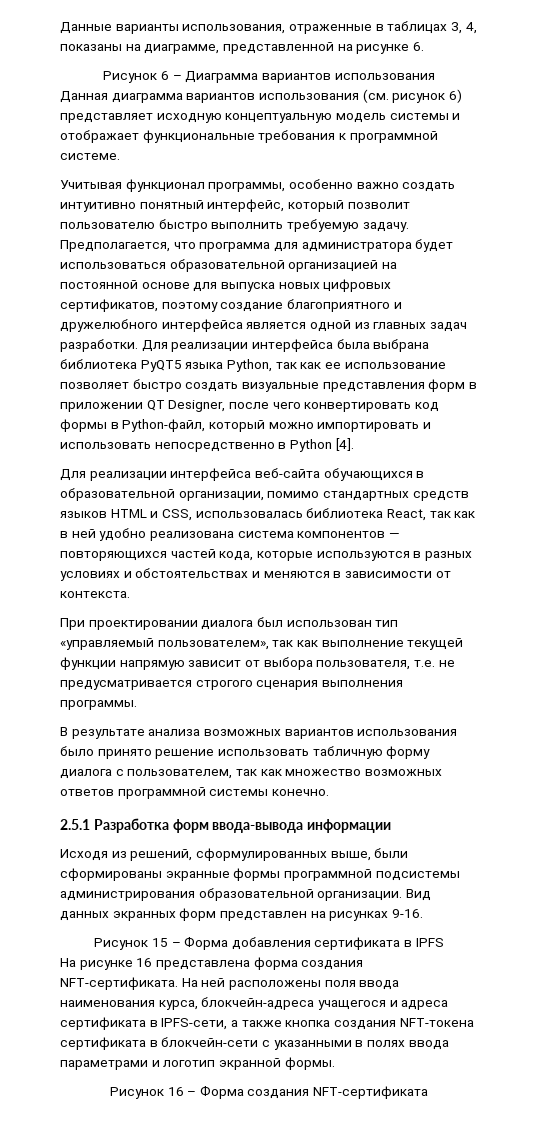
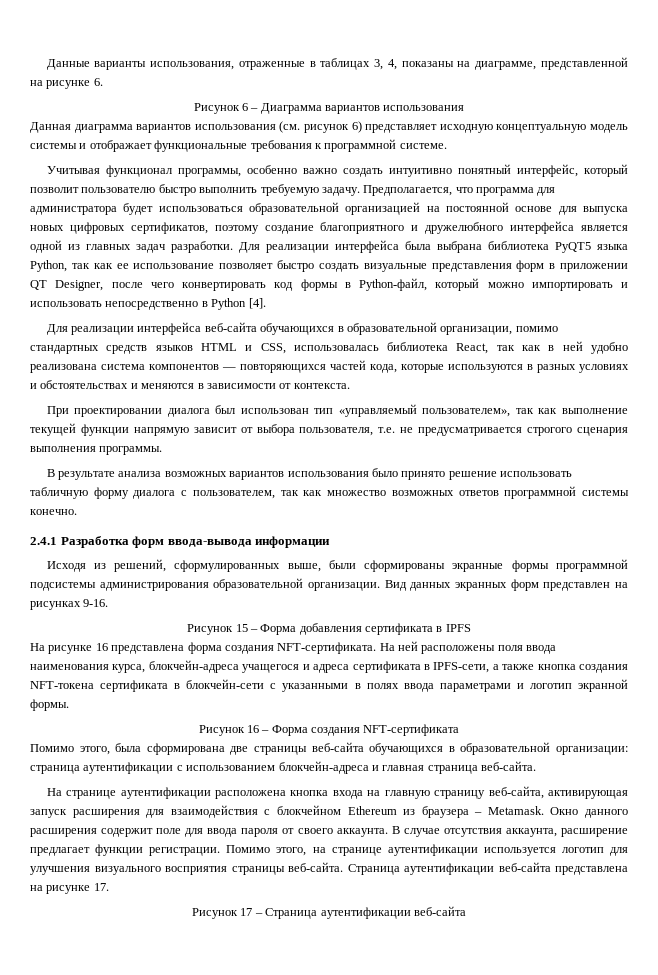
[60,819,90,830] 2.5.1 -> [30,537,57,545] 2.4.1
(429, 1092) none -> [30,742,629,755] [30,761,536,774] [46,786,628,799] [30,805,628,818] [30,826,629,837] [30,844,629,856] [30,862,628,875] [30,883,109,894] [192,906,466,919] // Помимо этого, была сформирована две страницы веб-сайта обучающихся в образовательной организации: страница аутентификации с использованием блокчейн-адреса и главная страница веб-сайта. // На странице аутентификации расположена кнопка входа на главную страницу веб-сайта, активирующая запуск расширения для взаимодействия с блокчейном Ethereum из браузера – Metamask. Окно данного расширения содержит поле для ввода пароля от своего аккаунта. В случае отсутствия аккаунта, расширение предлагает функции регистрации. Помимо этого, на странице аутентификации используется логотип для улучшения визуального восприятия страницы веб-сайта. Страница аутентификации веб-сайта представлена на рисунке 17. // Рисунок 17 – Страница аутентификации веб-сайта

